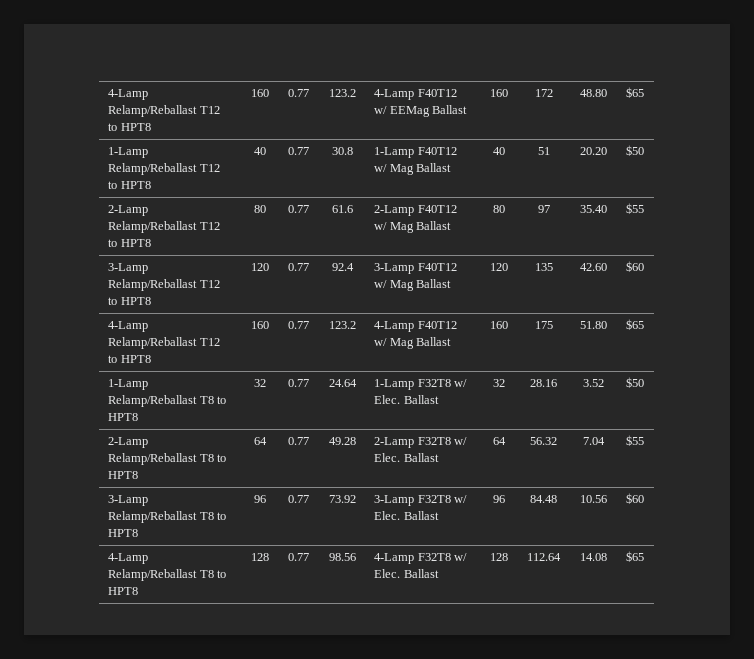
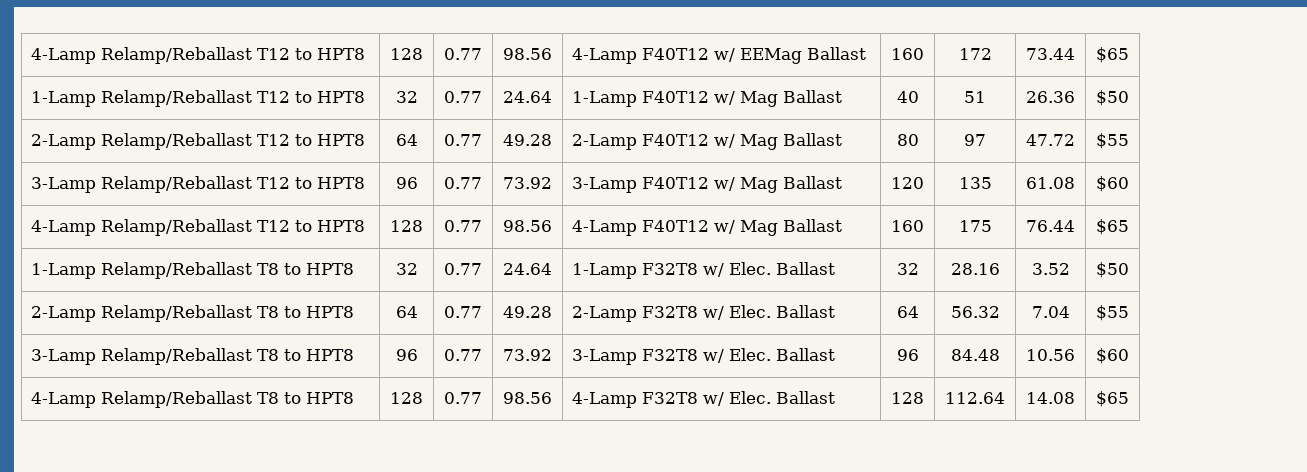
[108,89,149,100] [108,105,220,117] [108,123,151,131] [250,89,269,97] [288,89,309,97] [328,89,356,97] 4-Lamp Relamp/Reballast T12 to HPT8 | 160 | 0.77 | 123.2 -> [31,47,366,64] [390,48,423,60] [444,48,482,60] [503,48,552,60] 4-Lamp Relamp/Reballast T12 to HPT8 | 128 | 0.77 | 98.56
[579,89,607,97] 48.80 -> [1026,48,1075,60] 73.44
[253,147,266,155] [288,147,309,155] [331,147,353,155] 40 | 0.77 | 30.8 -> [395,91,418,103] [444,91,482,103] [503,91,552,103] 32 | 0.77 | 24.64
[579,147,607,155] 20.20 -> [1026,91,1075,103] 26.36
[253,205,266,213] [288,205,309,213] [331,205,353,213] 80 | 0.77 | 61.6 -> [395,134,418,146] [444,134,482,146] [503,134,552,146] 64 | 0.77 | 49.28
[579,205,607,213] 35.40 -> [1026,134,1075,146] 47.72
[250,263,269,271] [288,263,309,271] [331,263,354,271] 120 | 0.77 | 92.4 -> [395,177,418,189] [444,177,482,189] [503,177,552,189] 96 | 0.77 | 73.92
[579,263,607,271] 42.60 -> [1026,177,1075,189] 61.08
[250,321,269,329] [288,321,309,329] [328,321,356,329] 160 | 0.77 | 123.2 -> [390,220,423,232] [444,220,482,232] [503,220,552,232] 128 | 0.77 | 98.56
[579,321,607,329] 51.80 -> [1026,220,1075,232] 76.44

